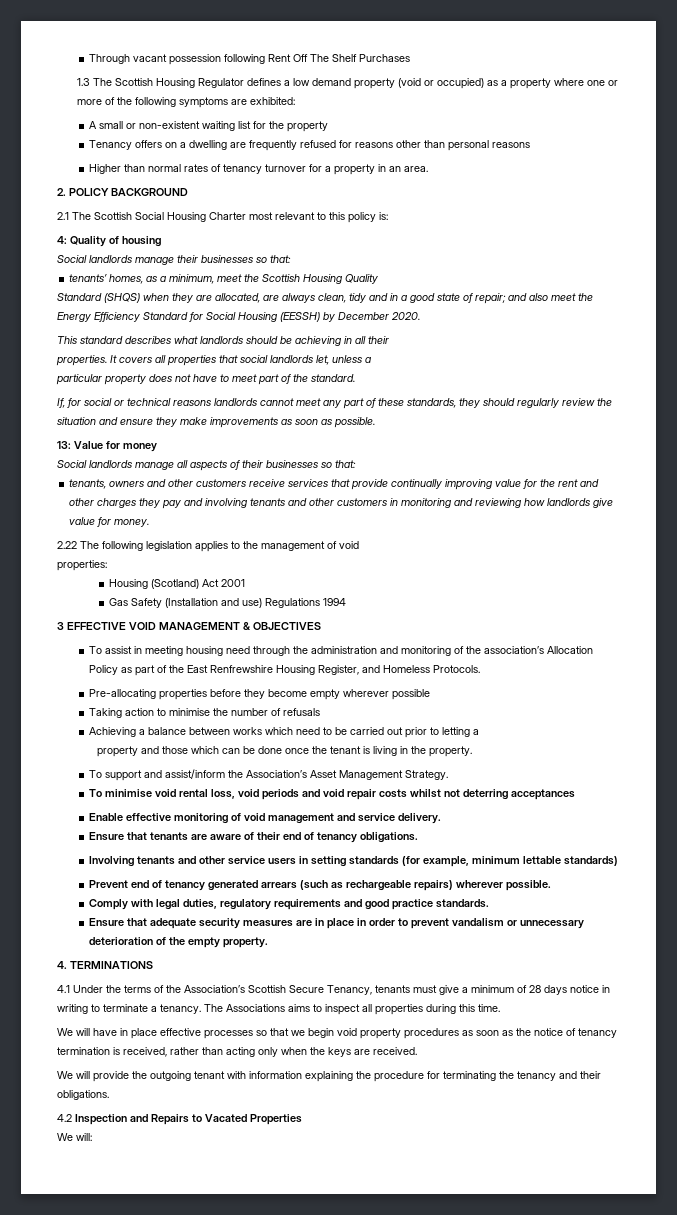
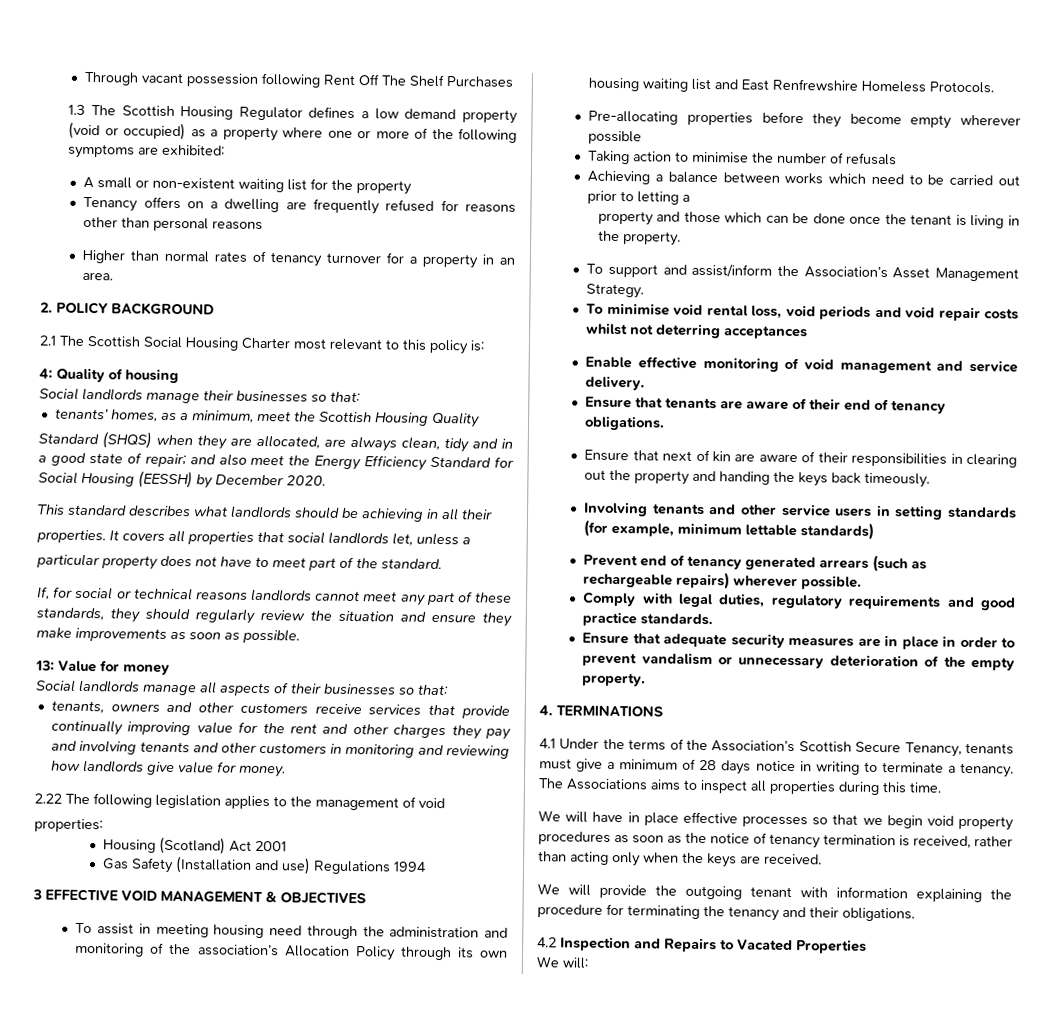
[121,665,381,676] as part of the East Renfrewshire Housing Register, and -> [399,946,509,961] [588,77,859,92] through its own housing waiting list and East Renfrewshire
(419, 837) none -> [584,449,1017,468] [584,469,931,488] // Ensure that next of kin are aware of their responsibilities in clearing out the property and handing the keys back timeously.

